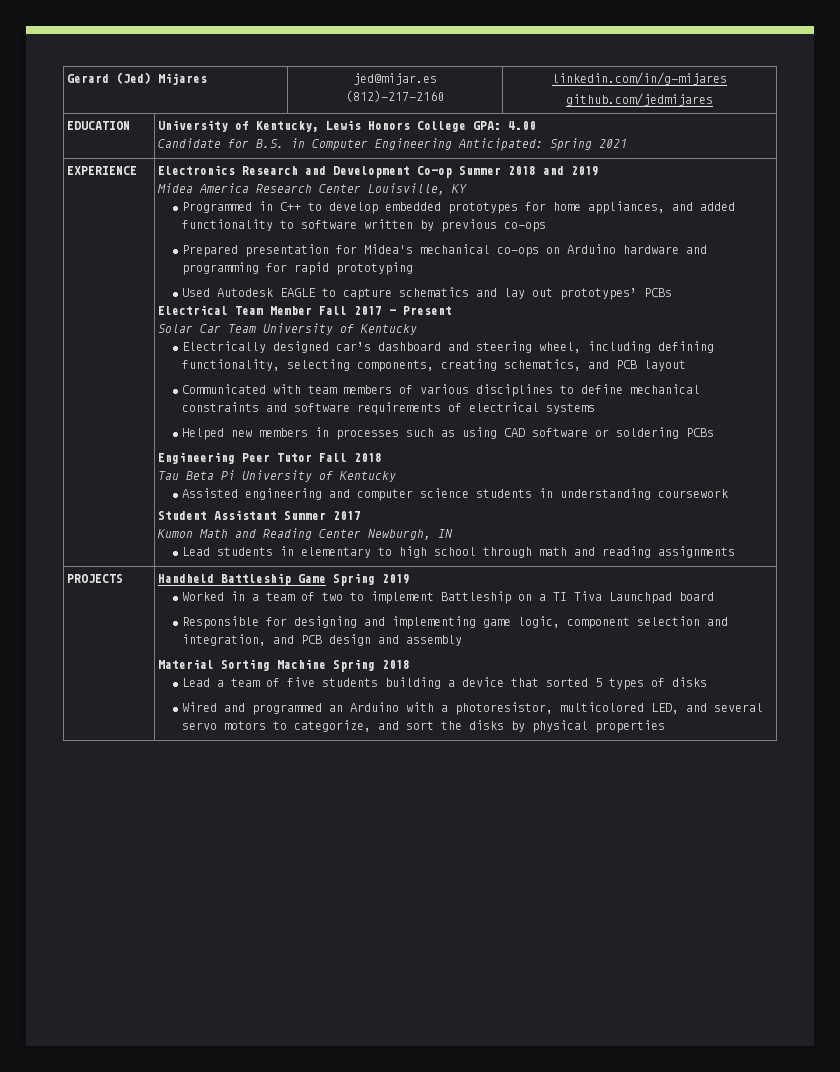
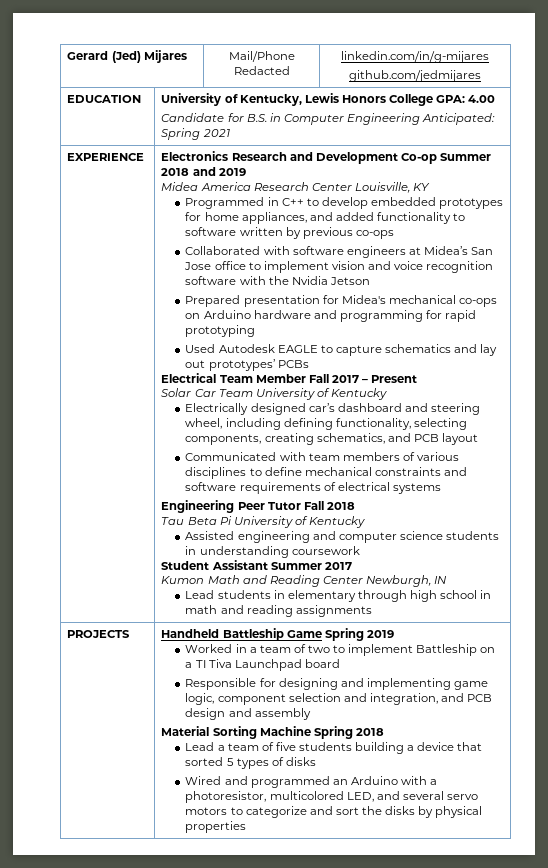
[353,73,437,85] [346,90,444,102] jed@mijar.es // (812)-217-2160 -> [228,51,295,62] [233,66,290,75] Mail/Phone Redacted
(547, 227) none -> [185,246,494,258] [184,261,494,273] [185,276,370,285] // Collaborated with software engineers at Midea’s San Jose office to implement vision and voice recognition software with the Nvidia Jetson
[182,427,715,440] // Helped new members in processes such as using CAD software or soldering PCBs -> (441, 488) none
[378,547,393,556] to -> [357,590,407,602] through
[483,547,533,558] through -> [480,590,492,599] in
[294,720,372,732] categorize, -> [245,806,307,818] categorize

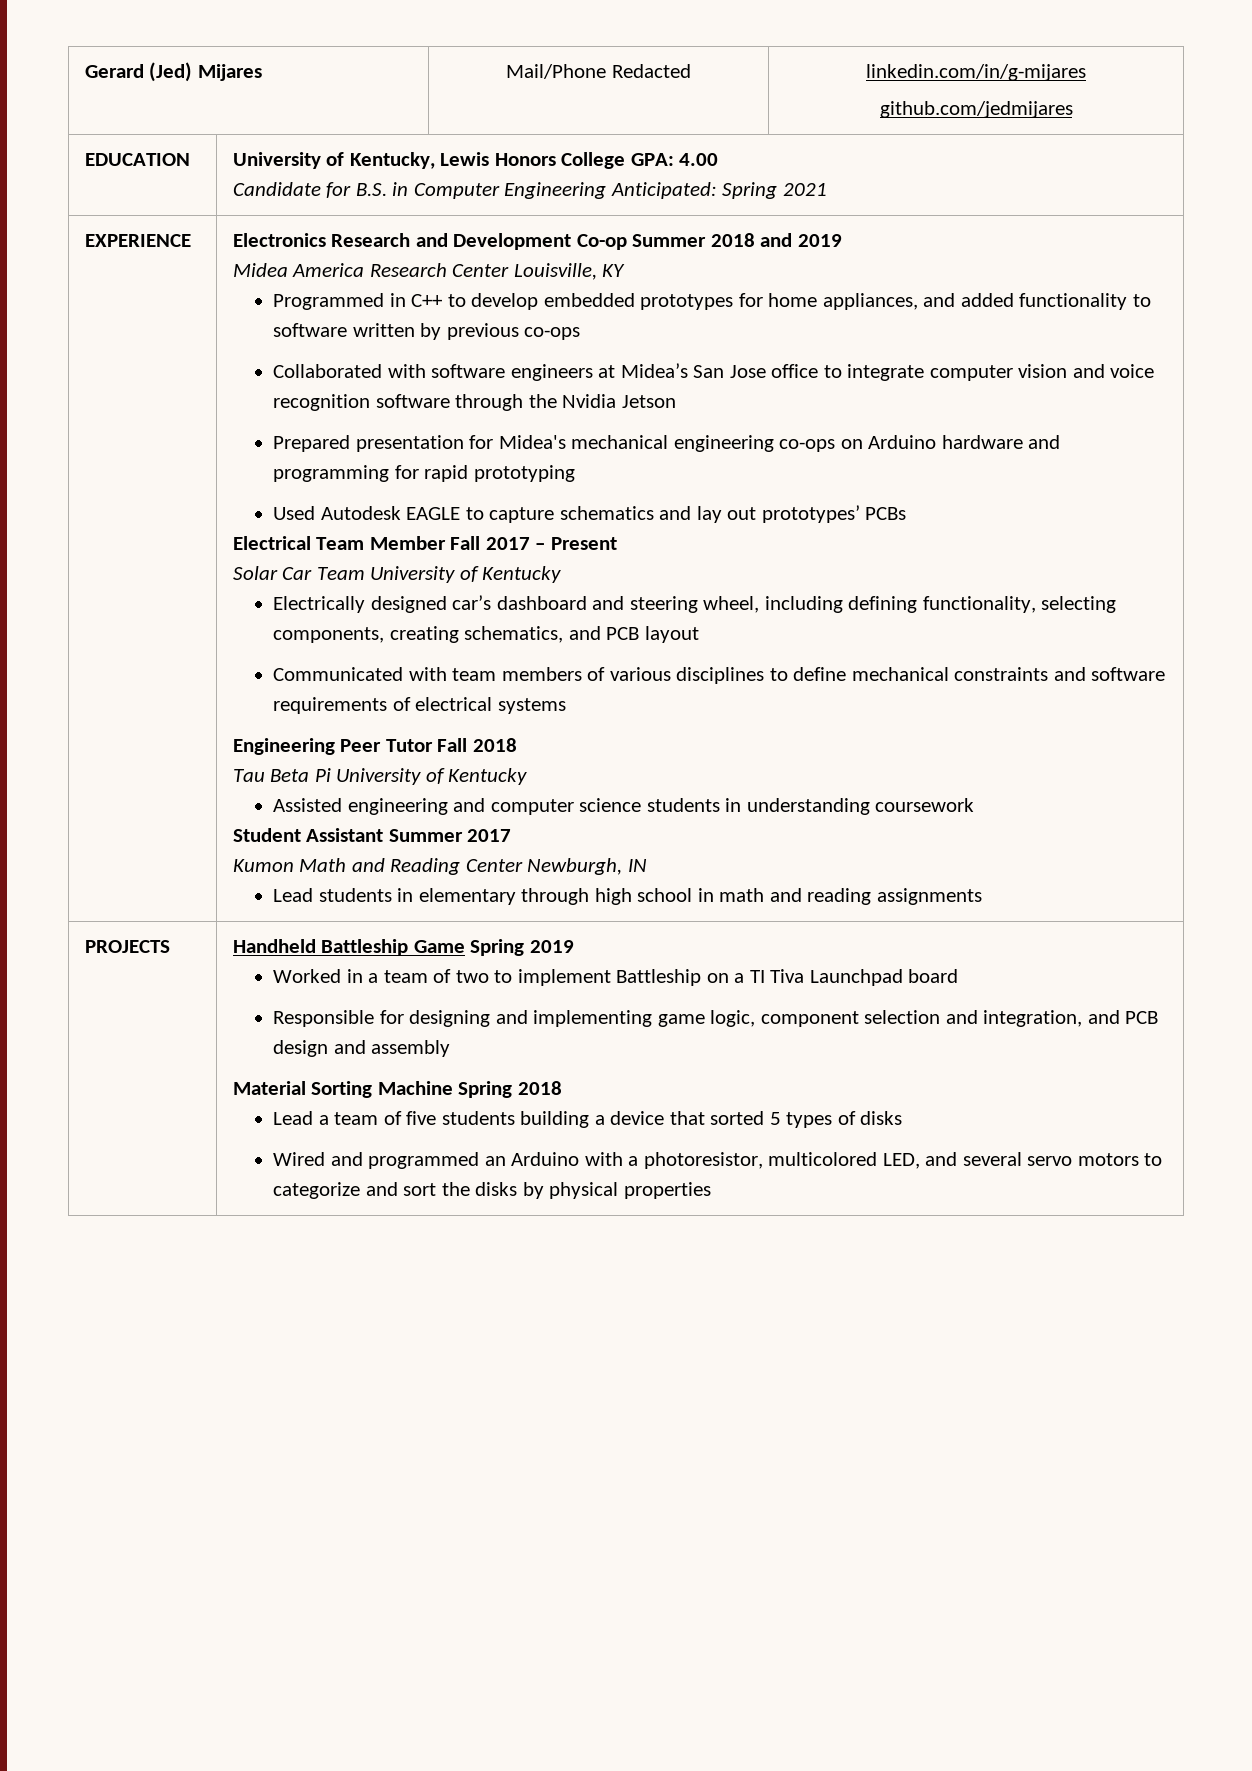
[263,261,329,273] implement -> [847,364,1013,381] integrate computer
[239,276,266,285] with -> [455,394,524,411] through
(456, 299) none -> [673,435,774,452] engineering

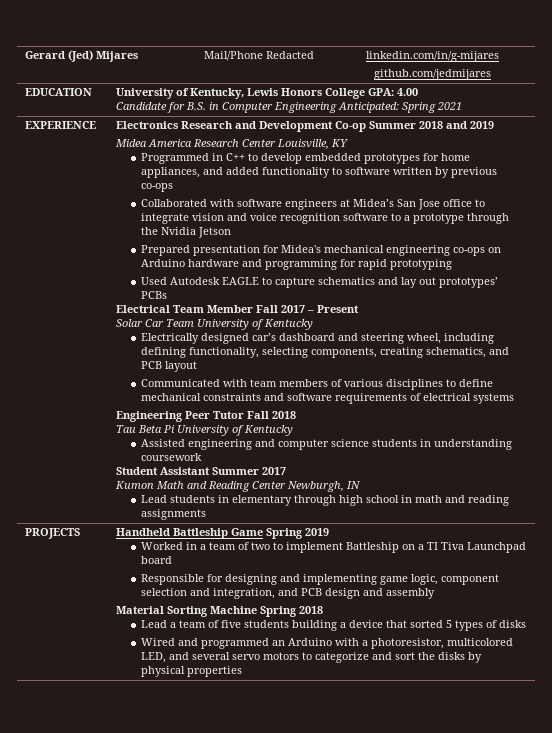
[929,365,1013,381] computer -> (190, 218) none
(450, 401) none -> [391,213,465,224] to a prototype

